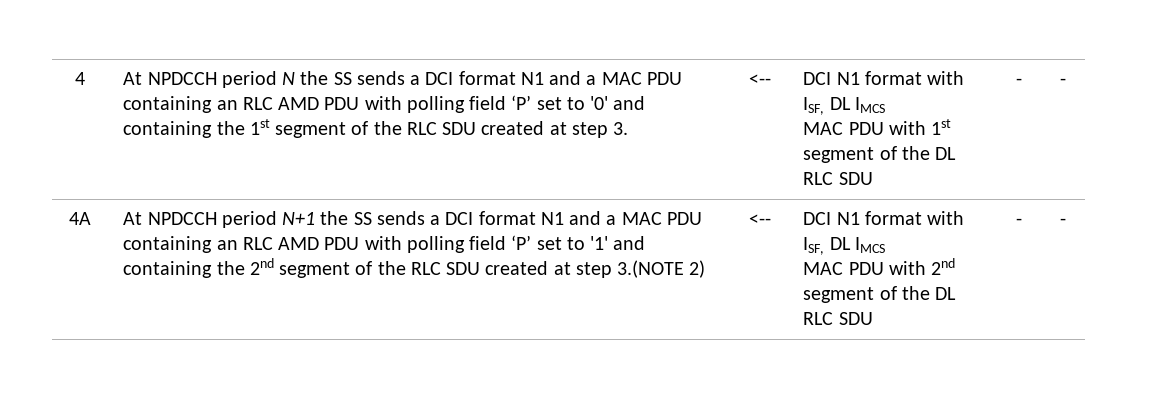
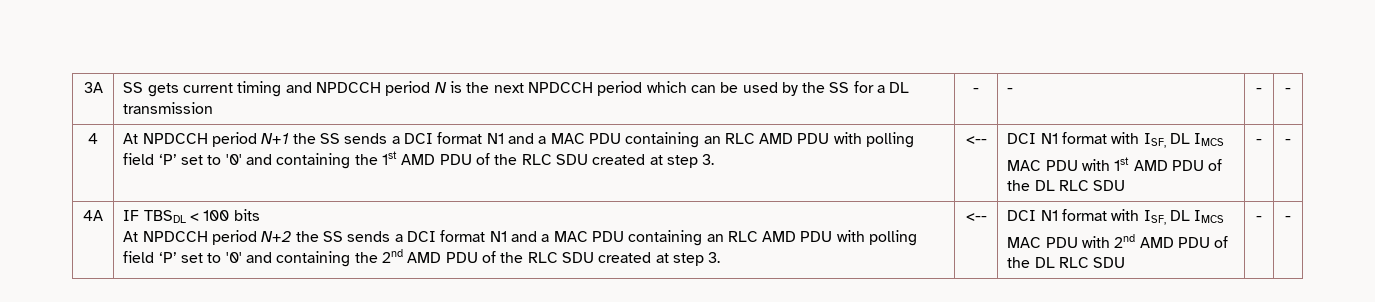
(75, 78) none -> [83,82,103,93] [123,81,910,97] [123,102,214,114] [973,88,979,93] [1007,88,1014,93] [1256,88,1262,93] [1285,88,1291,93] 3A | SS gets current timing and NPDCCH period N is the next NPDCCH period which can be used by the SS for a DL transmission | - | - | - | - //
[282,72,296,85] N -> [261,133,290,144] N+1
[275,122,347,138] segment -> [401,154,472,165] AMD PDU
[803,147,875,163] segment -> [1133,160,1204,171] AMD PDU
[123,211,316,228] At NPDCCH period N+1 -> [123,209,260,223] [123,230,292,245] IF TBSDL < 100 bits // At NPDCCH period N+2
[590,236,609,250] '1' -> [225,252,242,263] '0'
[279,260,706,278] segment of the RLC SDU created at step 3.(NOTE 2) -> [407,251,721,266] AMD PDU of the RLC SDU created at step 3.
[803,287,875,303] segment -> [1139,237,1210,248] AMD PDU

